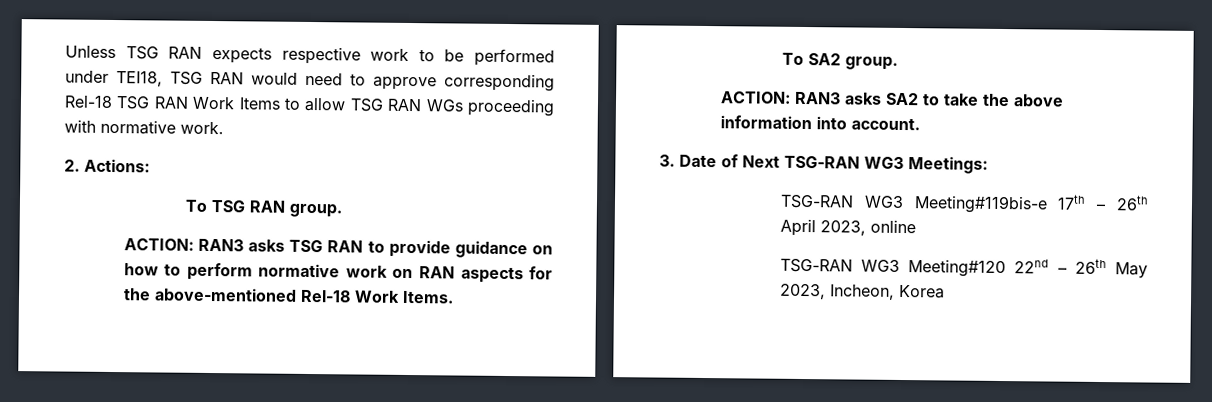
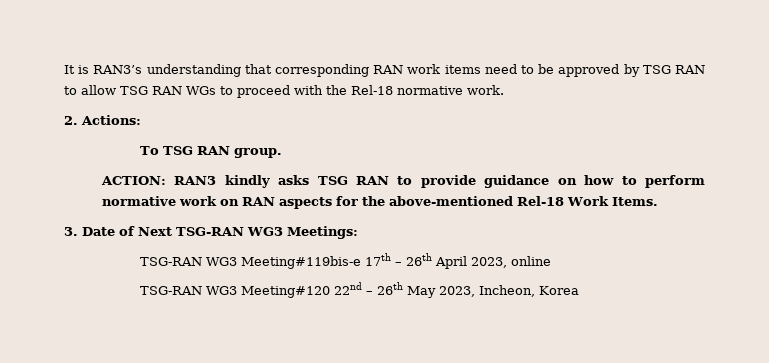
[65,45,555,67] [65,70,555,92] [64,95,281,110] Unless TSG RAN expects respective work to be performed under TEI18, TSG RAN would need to approve corresponding Rel-18 TSG RAN Work Items -> [64,64,705,77] It is RAN3’s understanding that corresponding RAN work items need to be approved by TSG RAN
[466,98,555,117] [64,119,96,133] proceeding with -> [220,85,393,98] to proceed with the Rel-18
(245, 245) none -> [224,175,270,188] kindly
[781,52,898,70] [719,91,1064,107] [719,115,920,131] // To SA2 group. // ACTION: RAN3 asks SA2 to take the above information into account. -> (658, 201) none

